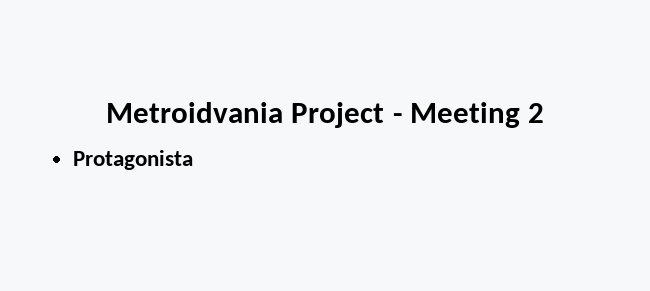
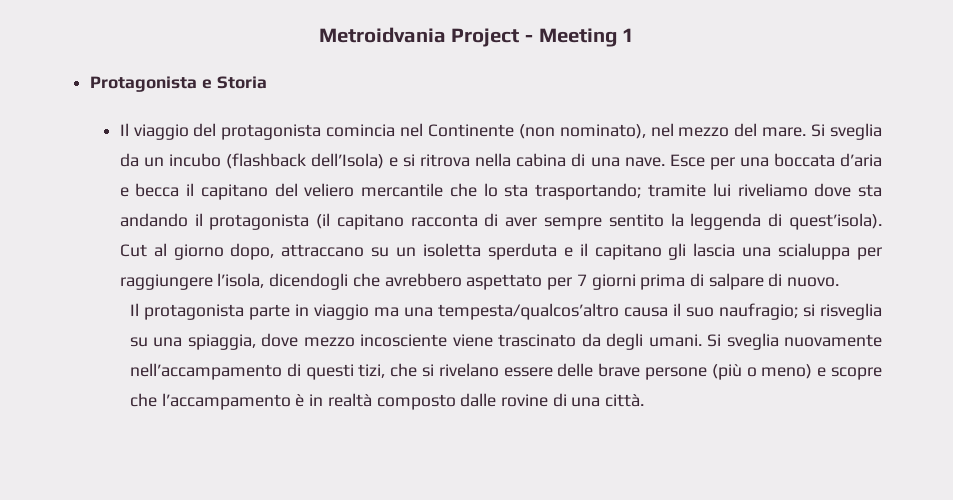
[528,103,545,123] 2 -> [622,28,635,42] 1
(194, 160) none -> [201,76,267,89] [119,123,883,140] [119,153,883,170] [119,183,882,200] [119,213,882,230] [119,243,883,260] [119,273,840,290] [129,303,882,320] [129,333,883,350] [129,363,882,380] [129,393,645,410] e Storia // Il viaggio del protagonista comincia nel Continente (non nominato), nel mezzo del mare. Si sveglia da un incubo (flashback dell’Isola) e si ritrova nella cabina di una nave. Esce per una boccata d’aria e becca il capitano del veliero mercantile che lo sta trasportando; tramite lui riveliamo dove sta andando il protagonista (il capitano racconta di aver sempre sentito la leggenda di quest’isola). Cut al giorno dopo, attraccano su un isoletta sperduta e il capitano gli lascia una scialuppa per raggiungere l’isola, dicendogli che avrebbero aspettato per 7 giorni prima di salpare di nuovo. // Il protagonista parte in viaggio ma una tempesta/qualcos’altro causa il suo naufragio; si risveglia su una spiaggia, dove mezzo incosciente viene trascinato da degli umani. Si sveglia nuovamente nell’accampamento di questi tizi, che si rivelano essere delle brave persone (più o meno) e scopre che l’accampamento è in realtà composto dalle rovine di una città.

